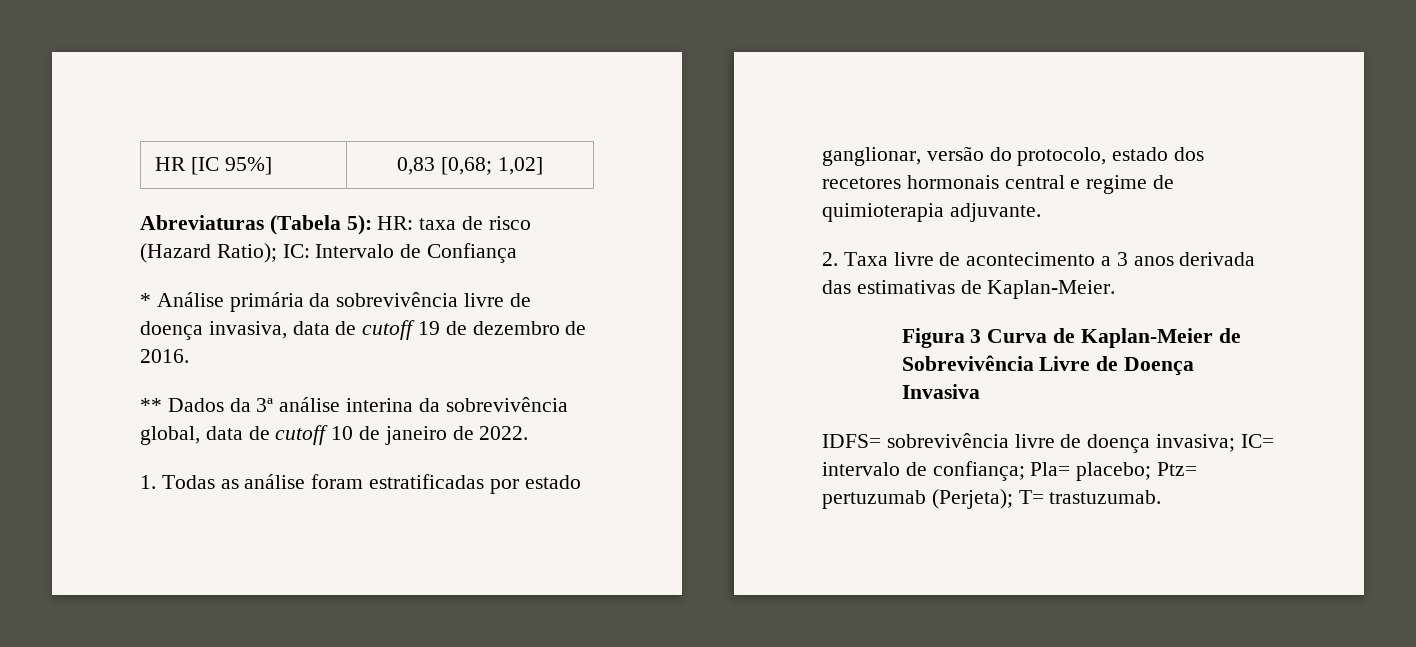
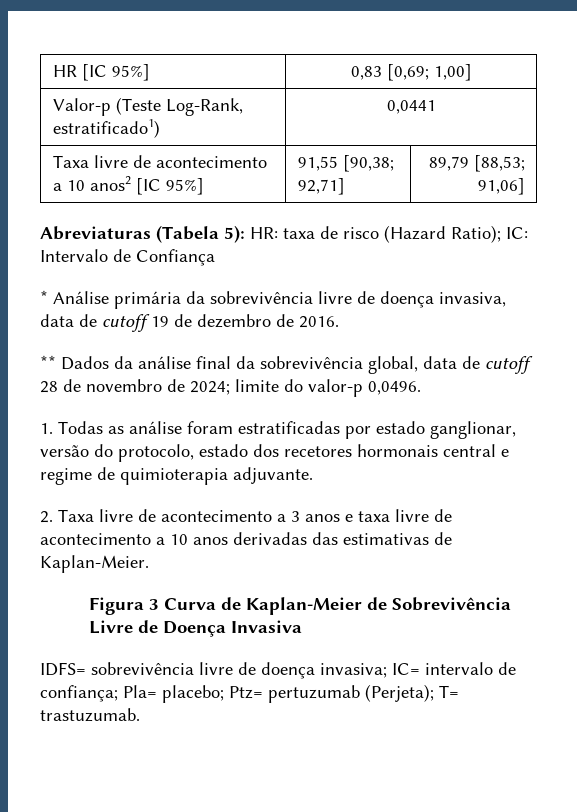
[441,157,543,175] [0,68; 1,02] -> [386,64,472,81] [52,97,243,116] [52,119,160,138] [386,100,436,114] [52,155,267,168] [52,176,204,195] [297,155,394,172] [297,178,345,195] [428,155,525,172] [477,178,525,195] [0,69; 1,00] // Valor-p (Teste Log-Rank, estratificado1) | 0,0441 // Taxa livre de acontecimento a 10 anos2 [IC 95%] | 91,55 [90,38; 92,71] | 89,79 [88,53; 91,06]
[256,397,414,412] 3ª análise interina -> [138,356,231,369] análise final
[331,426,529,445] 10 de janeiro de 2022. -> [40,379,421,397] 28 de novembro de 2024; limite do valor-p 0,0496.
[1179,252,1256,266] derivada -> [345,509,452,522] [40,532,307,545] e taxa livre de acontecimento a 10 anos derivadas

